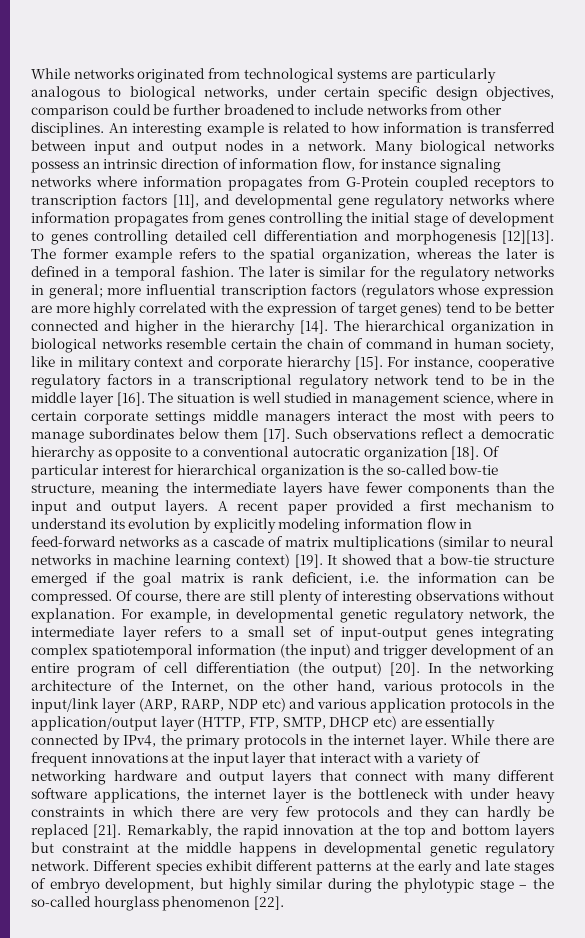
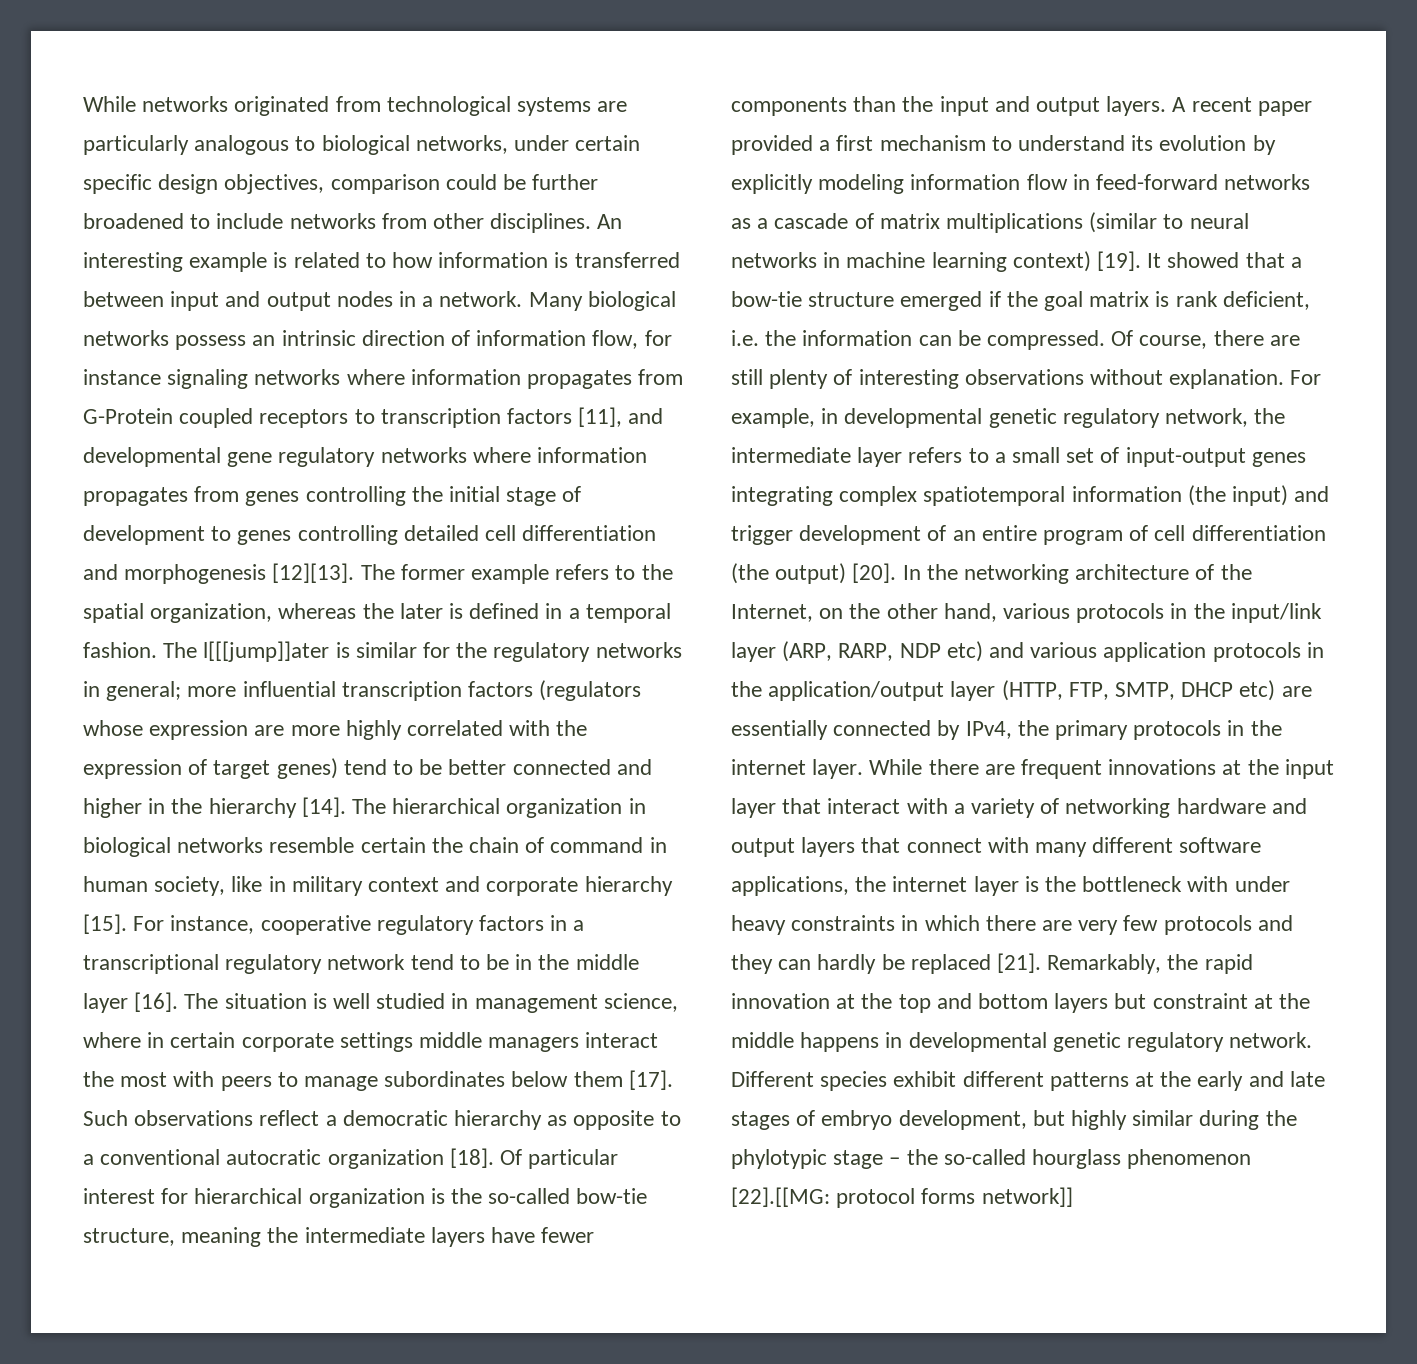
[268,266,301,277] later -> [203,641,330,662] l[[[jump]]ater
[253,896,284,910] [22]. -> [731,1187,1073,1208] [22].[[MG: protocol forms network]]

